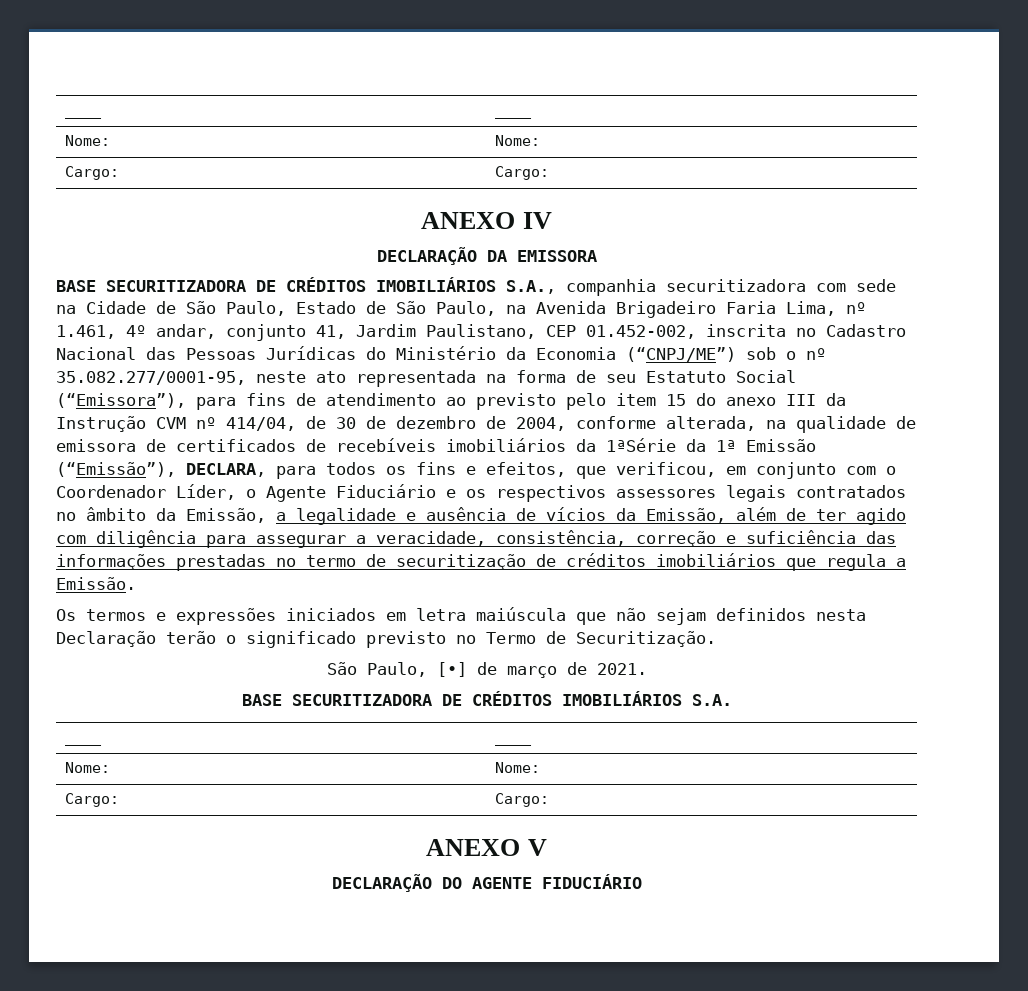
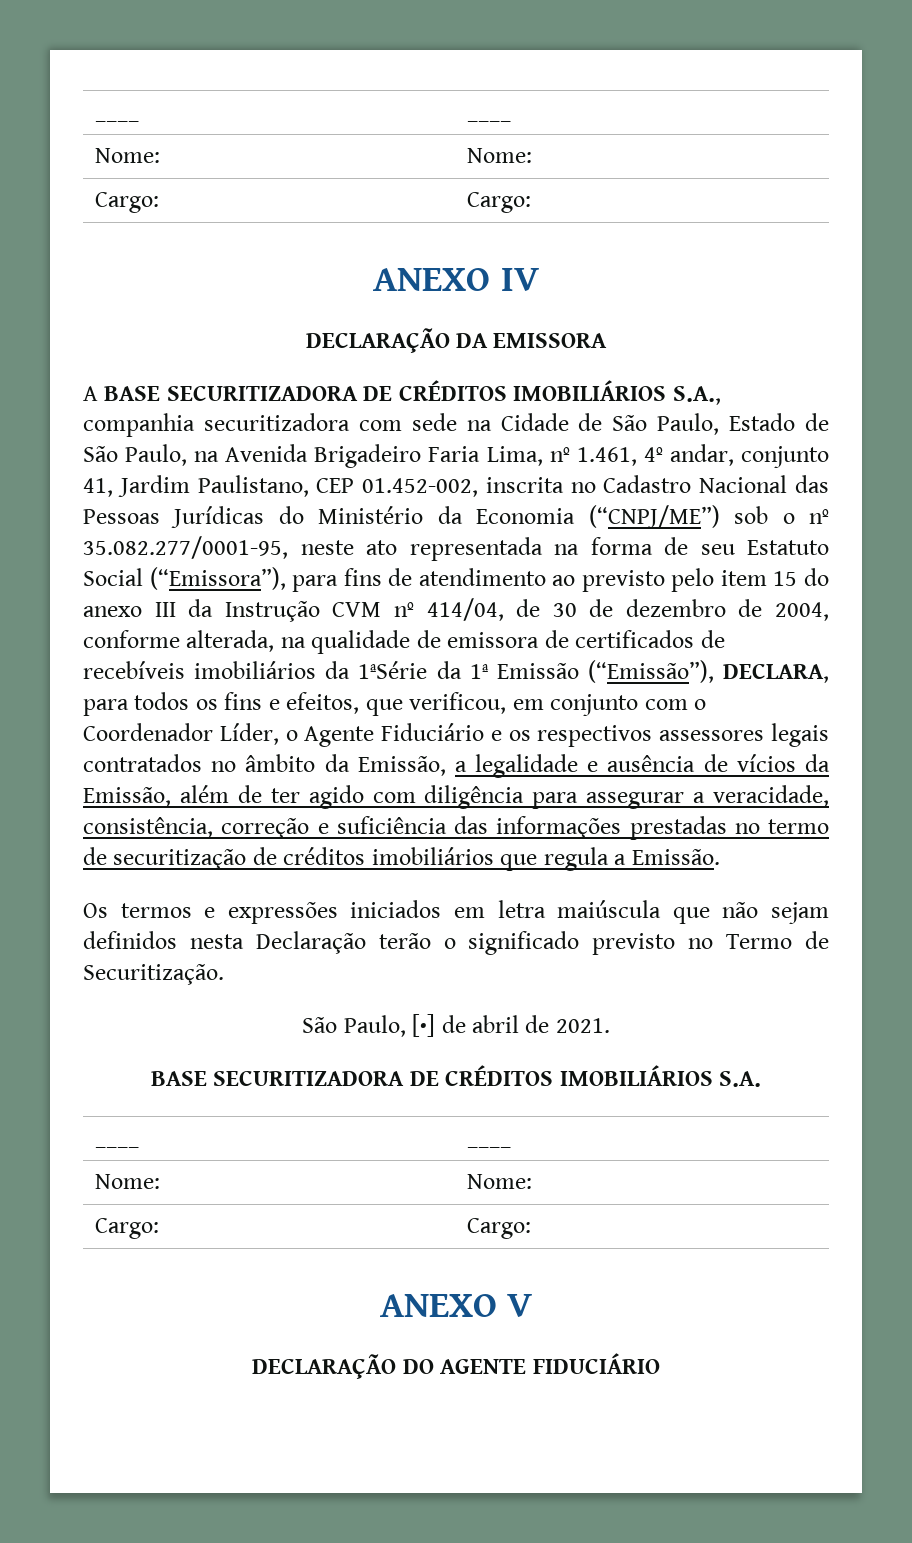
(597, 256) none -> [83,386,98,401] A
[506,666,557,678] março -> [471,1015,519,1033] abril

